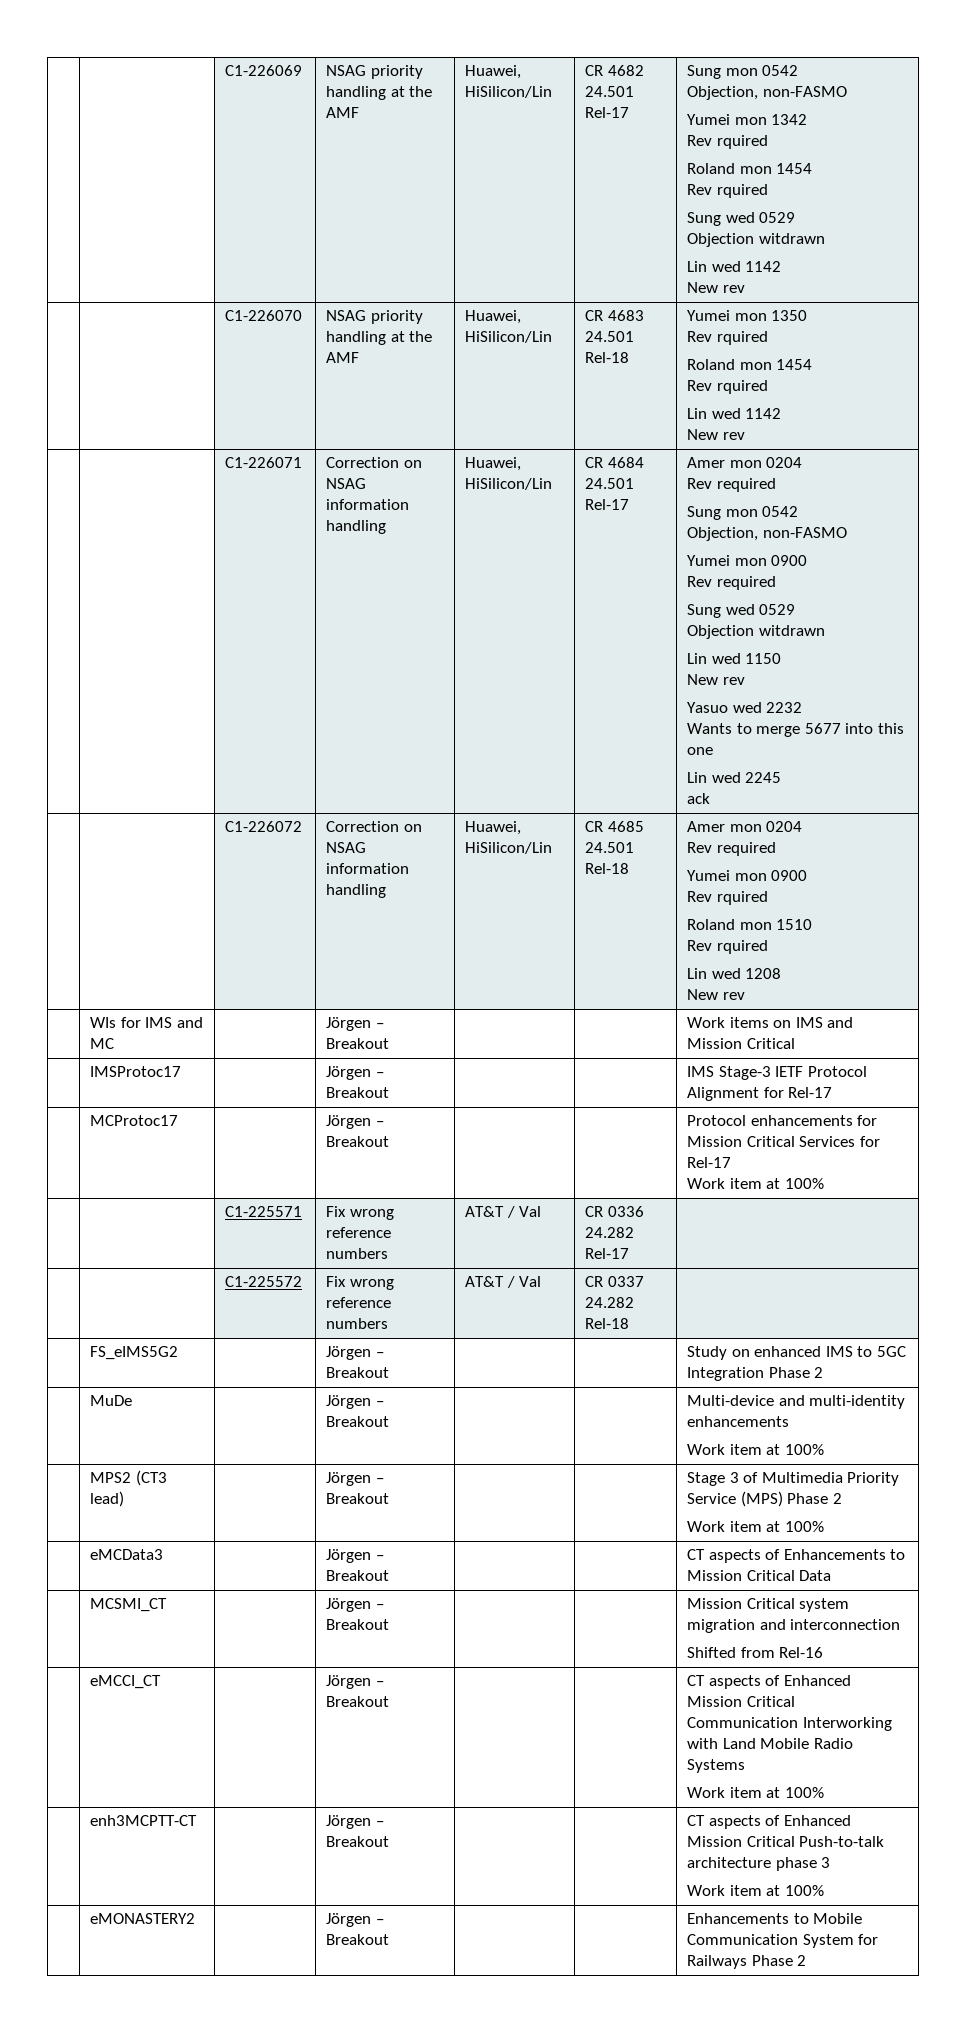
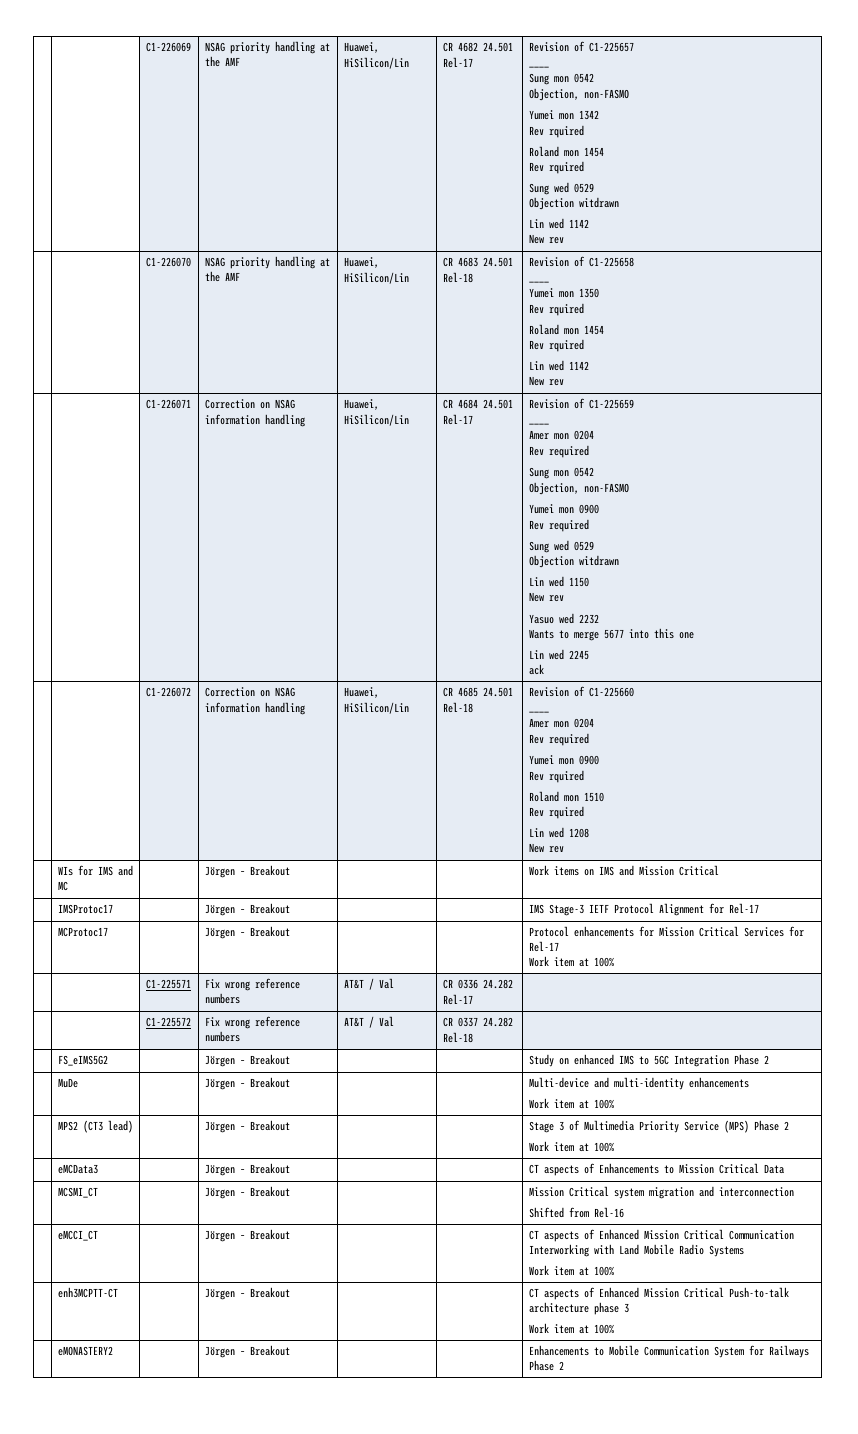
(630, 112) none -> [528,41,634,52] [528,66,549,68] Revision of C1-225657 // ____ //
(630, 357) none -> [528,256,634,267] [528,281,549,283] Revision of C1-225658 // ____ //
(630, 504) none -> [528,398,634,409] [528,423,549,425] Revision of C1-225659 // ____ //
(630, 868) none -> [528,686,634,697] [528,711,549,713] Revision of C1-225660 // ____ //

